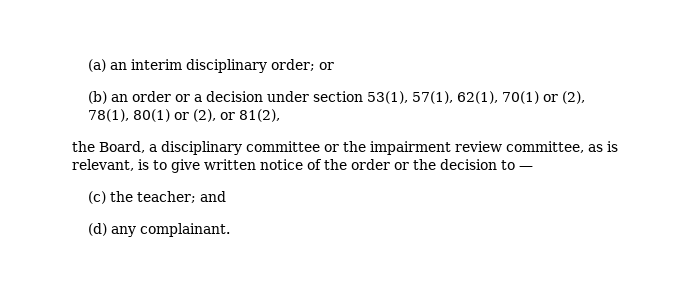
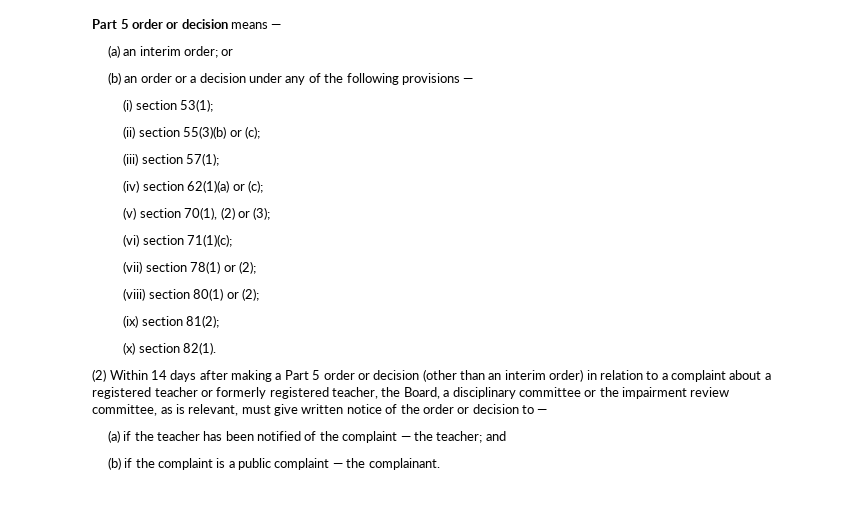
(88, 65) none -> [92,19,282,29] Part 5 order or decision means — //
[186,59,268,73] disciplinary -> (181, 51) none
[313,91,586,104] [88,109,281,122] section 53(1), 57(1), 62(1), 70(1) or (2), 78(1), 80(1) or (2), or 81(2), // -> [285,73,474,85] [123,99,214,112] [123,126,260,139] [123,153,220,166] [123,180,263,193] [123,207,271,220] [123,234,233,247] [123,261,256,274] [123,288,259,301] [123,315,220,328] [123,342,217,355] [92,369,771,382] [92,387,379,399] any of the following provisions — // (i) section 53(1); // (ii) section 55(3)(b) or (c); // (iii) section 57(1); // (iv) section 62(1)(a) or (c); // (v) section 70(1), (2) or (3); // (vi) section 71(1)(c); // (vii) section 78(1) or (2); // (viii) section 80(1) or (2); // (ix) section 81(2); // (x) section 82(1). // (2) Within 14 days after making a Part 5 order or decision (other than an interim order) in relation to a complaint about a registered teacher or formerly registered teacher,
[137,159,167,170] is to -> [241,405,271,414] must
[412,159,436,170] the -> (470, 410) none
[88,191,227,204] [88,223,137,237] (c) the teacher; and // (d) any -> [107,430,506,443] [107,457,366,470] (a) if the teacher has been notified of the complaint — the teacher; and // (b) if the complaint is a public complaint — the

